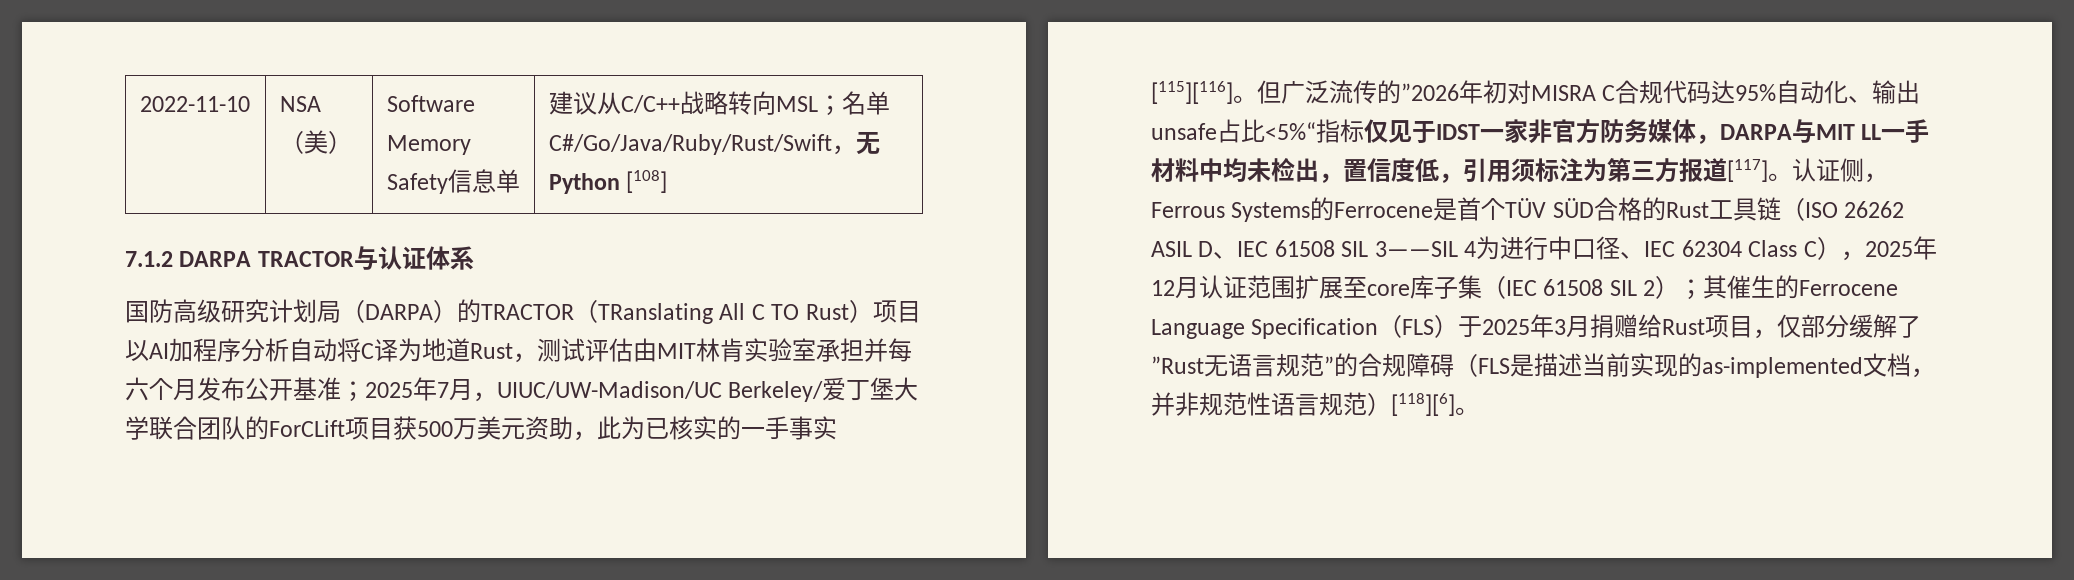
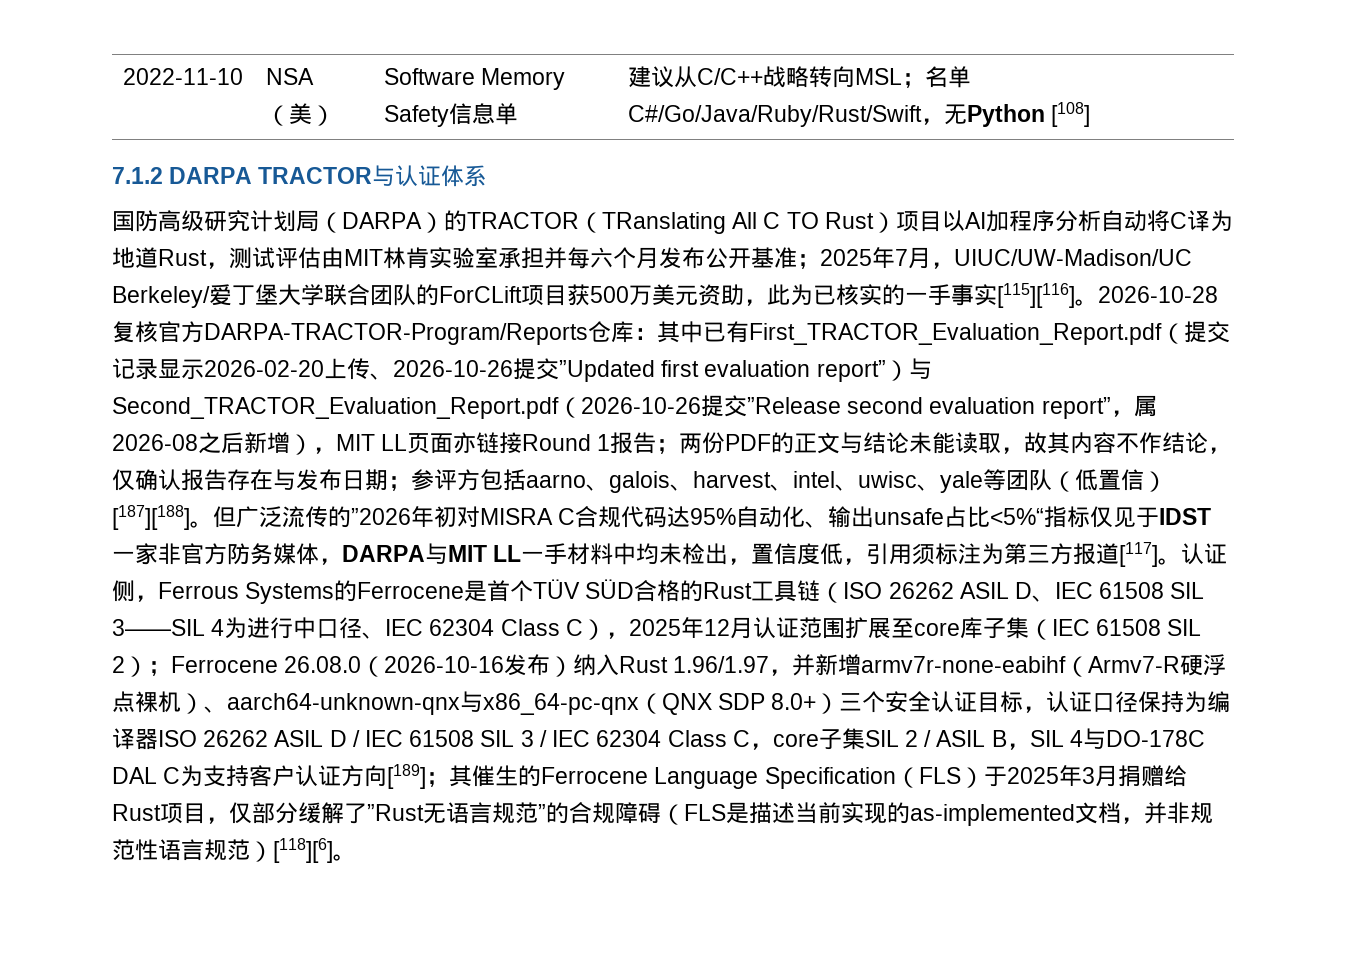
(1257, 99) none -> [1098,286,1218,303] [112,321,1230,345] [112,358,932,382] [112,395,1157,419] [112,432,1232,455] [112,469,1167,493] [112,505,213,530] 2026-10-28复核官方DARPA-TRACTOR-Program/Reports仓库：其中已有First_TRACTOR_Evaluation_Report.pdf（提交记录显示2026-02-20上传、2026-10-26提交”Updated first evaluation report”）与Second_TRACTOR_Evaluation_Report.pdf（2026-10-26提交”Release second evaluation report”，属2026-08之后新增），MIT LL页面亦链接Round 1报告；两份PDF的正文与结论未能读取，故其内容不作结论，仅确认报告存在与发布日期；参评方包括aarno、galois、harvest、intel、uwisc、yale等团队（低置信）[187][188]。
(1704, 289) none -> [171,654,1227,677] [112,691,1231,715] [112,728,1205,750] [112,764,450,789] Ferrocene 26.08.0（2026-10-16发布）纳入Rust 1.96/1.97，并新增armv7r-none-eabihf（Armv7-R硬浮点裸机）、aarch64-unknown-qnx与x86_64-pc-qnx（QNX SDP 8.0+）三个安全认证目标，认证口径保持为编译器ISO 26262 ASIL D / IEC 61508 SIL 3 / IEC 62304 Class C，core子集SIL 2 / ASIL B，SIL 4与DO-178C DAL C为支持客户认证方向[189]；

